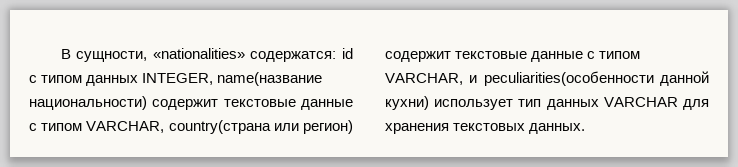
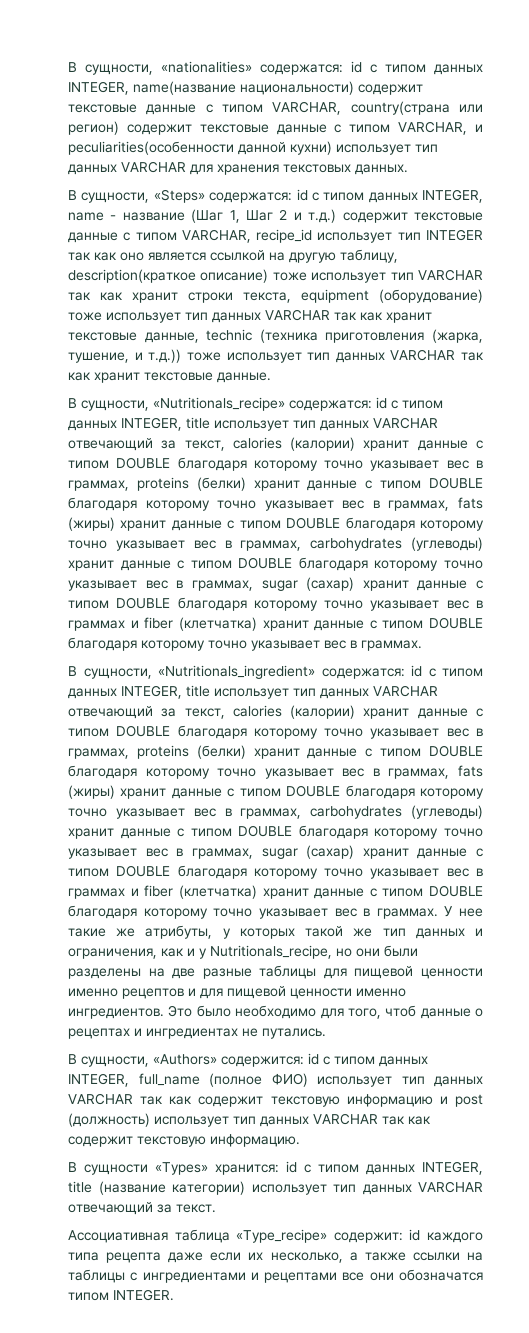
(586, 128) none -> [68,189,483,203] [68,209,483,223] [68,229,483,243] [68,249,398,263] [68,269,483,283] [68,289,483,303] [68,309,432,323] [68,329,483,343] [68,349,484,363] [68,372,271,383] [68,397,443,411] [68,417,438,431] [68,437,483,451] [68,457,483,471] [68,477,483,491] [68,497,483,511] [68,517,484,531] [68,537,483,551] [68,557,483,571] [68,577,483,591] [68,597,483,611] [68,617,483,631] [68,637,422,651] [68,665,483,679] [68,685,438,699] [68,705,483,719] [68,725,483,739] [68,745,483,759] [68,765,483,779] [68,785,484,799] [68,805,483,819] [68,825,483,839] [68,845,483,859] [68,865,483,879] [68,885,483,899] [68,905,483,919] [68,925,484,939] [68,945,418,959] [68,965,483,979] [68,986,406,999] [68,1005,483,1019] [68,1028,326,1039] [68,1053,428,1067] [68,1073,483,1087] [68,1093,484,1107] [68,1113,431,1127] [68,1134,300,1147] [68,1161,483,1175] [68,1181,483,1195] [68,1202,216,1215] [68,1229,484,1243] [68,1252,483,1263] [68,1269,483,1283] [68,1289,174,1301] // В сущности, «Steps» содержатся: id с типом данных INTEGER, name - название (Шаг 1, Шаг 2 и т.д.) содержит текстовые данные с типом VARCHAR, recipe_id использует тип INTEGER так как оно является ссылкой на другую таблицу, description(краткое описание) тоже использует тип VARCHAR так как хранит строки текста, equipment (оборудование) тоже использует тип данных VARCHAR так как хранит текстовые данные, technic (техника приготовления (жарка, тушение, и т.д.)) тоже использует тип данных VARCHAR так как хранит текстовые данные. // В сущности, «Nutritionals_recipe» содержатся: id с типом данных INTEGER, title использует тип данных VARCHAR отвечающий за текст, calories (калории) хранит данные с типом DOUBLE благодаря которому точно указывает вес в граммах, proteins (белки) хранит данные с типом DOUBLE благодаря которому точно указывает вес в граммах, fats (жиры) хранит данные с типом DOUBLE благодаря которому точно указывает вес в граммах, carbohydrates (углеводы) хранит данные с типом DOUBLE благодаря которому точно указывает вес в граммах, sugar (сахар) хранит данные с типом DOUBLE благодаря которому точно указывает вес в граммах и fiber (клетчатка) хранит данные с типом DOUBLE благодаря которому точно указывает вес в граммах. // В сущности, «Nutritionals_ingredient» содержатся: id с типом данных INTEGER, title использует тип данных VARCHAR отвечающий за текст, calories (калории) хранит данные с типом DOUBLE благодаря которому точно указывает вес в граммах, proteins (белки) хранит данные с типом DOUBLE благодаря которому точно указывает вес в граммах, fats (жиры) хранит данные с типом DOUBLE благодаря которому точно указывает вес в граммах, carbohydrates (углеводы) хранит данные с типом DOUBLE благодаря которому точно указывает вес в граммах, sugar (сахар) хранит данные с типом DOUBLE благодаря которому точно указывает вес в граммах и fiber (клетчатка) хранит данные с типом DOUBLE благодаря которому точно указывает вес в граммах. У нее такие же атрибуты, у которых такой же тип данных и ограничения, как и у Nutritionals_recipe, но они были разделены на две разные таблицы для пищевой ценности именно рецептов и для пищевой ценности именно ингредиентов. Это было необходимо для того, чтоб данные о рецептах и ингредиентах не путались. // В сущности, «Authors» содержится: id с типом данных INTEGER, full_name (полное ФИО) использует тип данных VARCHAR так как содержит текстовую информацию и post (должность) использует тип данных VARCHAR так как содержит текстовую информацию. // В сущности «Types» хранится: id с типом данных INTEGER, title (название категории) использует тип данных VARCHAR отвечающий за текст. // Ассоциативная таблица «Type_recipe» содержит: id каждого типа рецепта даже если их несколько, а также ссылки на таблицы с ингредиентами и рецептами все они обозначатся типом INTEGER.

